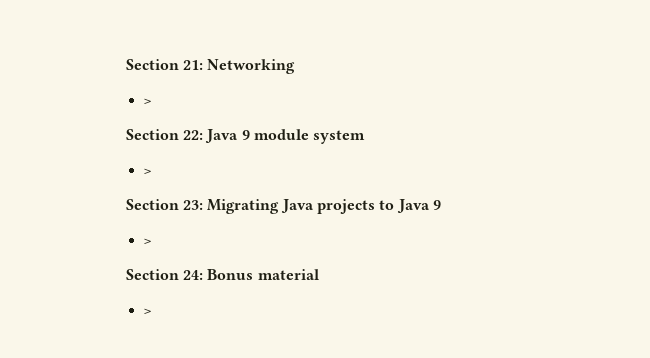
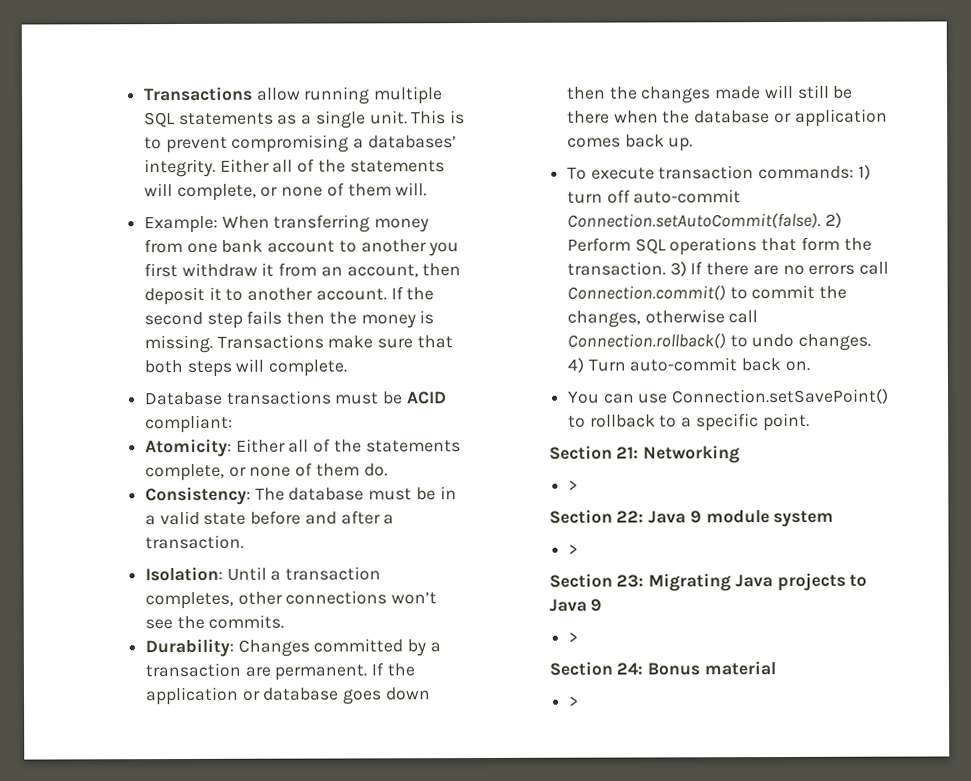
(125, 64) none -> [142,86,444,105] [143,110,465,129] [143,134,457,154] [143,158,445,178] [143,182,428,202] [143,214,430,234] [143,239,460,257] [143,262,462,278] [143,286,435,306] [143,310,435,329] [143,334,453,354] [143,358,348,377] [144,390,447,406] [144,414,233,434] [144,438,461,458] [144,462,388,482] [144,486,457,506] [144,510,395,526] [144,534,244,550] [144,566,382,582] [144,590,438,610] [144,614,285,630] [144,638,441,658] [144,662,415,681] [144,686,431,706] [565,84,854,104] [566,108,888,127] [566,134,694,152] [566,164,871,180] [566,189,742,204] [566,212,842,229] [566,236,872,256] [566,261,889,277] [566,284,848,301] [566,309,759,328] [566,333,872,351] [566,357,810,373] [567,388,890,405] [567,412,810,432] Transactions allow running multiple SQL statements as a single unit. This is to prevent compromising a databases’ integrity. Either all of the statements will complete, or none of them will. // Example: When transferring money from one bank account to another you first withdraw it from an account, then deposit it to another account. If the second step fails then the money is missing. Transactions make sure that both steps will complete. // Database transactions must be ACID compliant: // Atomicity: Either all of the statements complete, or none of them do. // Consistency: The database must be in a valid state before and after a transaction. // Isolation: Until a transaction completes, other connections won’t see the commits. // Durability: Changes committed by a transaction are permanent. If the application or database goes down then the changes made will still be there when the database or application comes back up. // To execute transaction commands: 1) turn off auto-commit Connection.setAutoCommit(false). 2) Perform SQL operations that form the transaction. 3) If there are no errors call Connection.commit() to commit the changes, otherwise call Connection.rollback() to undo changes. 4) Turn auto-commit back on. // You can use Connection.setSavePoint() to rollback to a specific point. //

